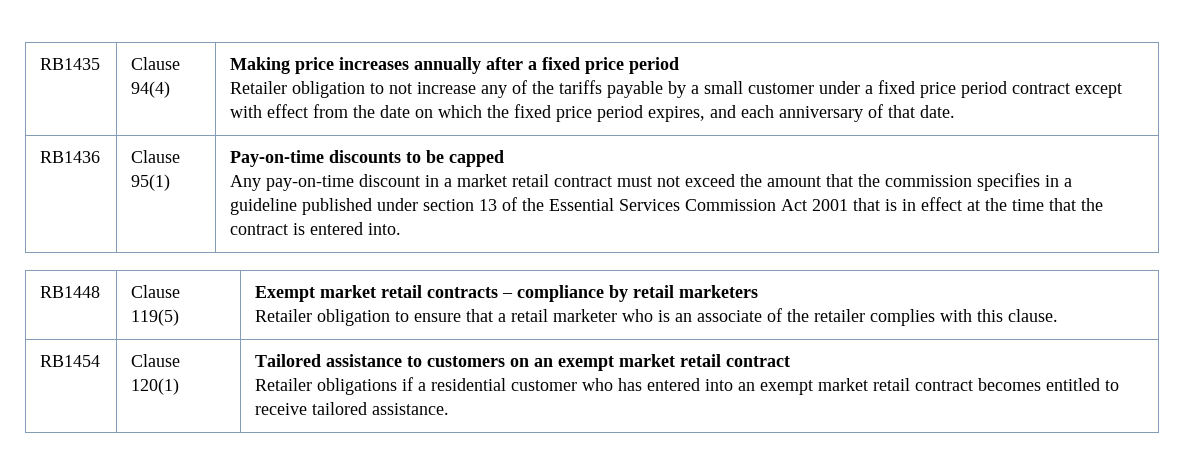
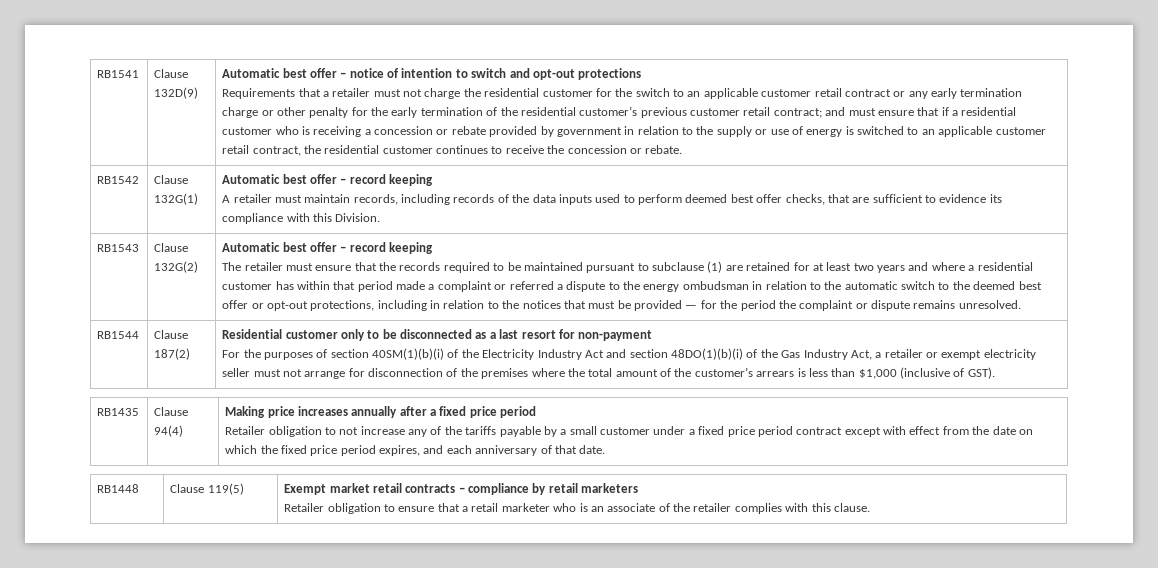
(40, 64) none -> [97,70,140,78] [154,69,189,78] [154,87,199,99] [222,68,642,80] [222,88,1023,99] [222,106,1017,118] [222,126,1046,137] [222,145,683,156] [97,176,140,184] [154,175,189,184] [154,193,199,205] [222,174,434,186] [222,194,1002,205] [222,213,381,224] [97,244,140,252] [154,243,189,252] [154,261,199,273] [222,242,434,254] [222,261,1033,273] [222,281,1042,292] [222,300,1021,311] [97,331,140,339] [154,330,189,339] [154,348,191,360] [222,329,653,341] [222,348,1036,360] [222,367,995,379] RB1541 | Clause 132D(9) | Automatic best offer – notice of intention to switch and opt-out protections // Requirements that a retailer must not charge the residential customer for the switch to an applicable customer retail contract or any early termination charge or other penalty for the early termination of the residential customer’s previous customer retail contract; and must ensure that if a residential customer who is receiving a concession or rebate provided by government in relation to the supply or use of energy is switched to an applicable customer retail contract, the residential customer continues to receive the concession or rebate. // RB1542 | Clause 132G(1) | Automatic best offer – record keeping // A retailer must maintain records, including records of the data inputs used to perform deemed best offer checks, that are sufficient to evidence its compliance with this Division. // RB1543 | Clause 132G(2) | Automatic best offer – record keeping // The retailer must ensure that the records required to be maintained pursuant to subclause (1) are retained for at least two years and where a residential customer has within that period made a complaint or referred a dispute to the energy ombudsman in relation to the automatic switch to the deemed best offer or opt-out protections, including in relation to the notices that must be provided — for the period the complaint or dispute remains unresolved. // RB1544 | Clause 187(2) | Residential customer only to be disconnected as a last resort for non-payment // For the purposes of section 40SM(1)(b)(i) of the Electricity Industry Act and section 48DO(1)(b)(i) of the Gas Industry Act, a retailer or exempt electricity seller must not arrange for disconnection of the premises where the total amount of the customer’s arrears is less than $1,000 (inclusive of GST). //
[40,151,101,163] [131,150,181,163] [131,174,171,191] [230,150,505,167] [230,173,1073,191] [230,197,1104,215] [230,222,402,235] // RB1436 | Clause 95(1) | Pay-on-time discounts to be capped // Any pay-on-time discount in a market retail contract must not exceed the amount that the commission specifies in a guideline published under section 13 of the Essential Services Commission Act 2001 that is in effect at the time that the contract is entered into. -> (606, 449) none
[40,355,101,367] [131,354,181,367] [131,378,180,395] [255,354,791,371] [255,377,1120,395] [255,402,450,415] // RB1454 | Clause 120(1) | Tailored assistance to customers on an exempt market retail contract // Retailer obligations if a residential customer who has entered into an exempt market retail contract becomes entitled to receive tailored assistance. -> (870, 507) none

